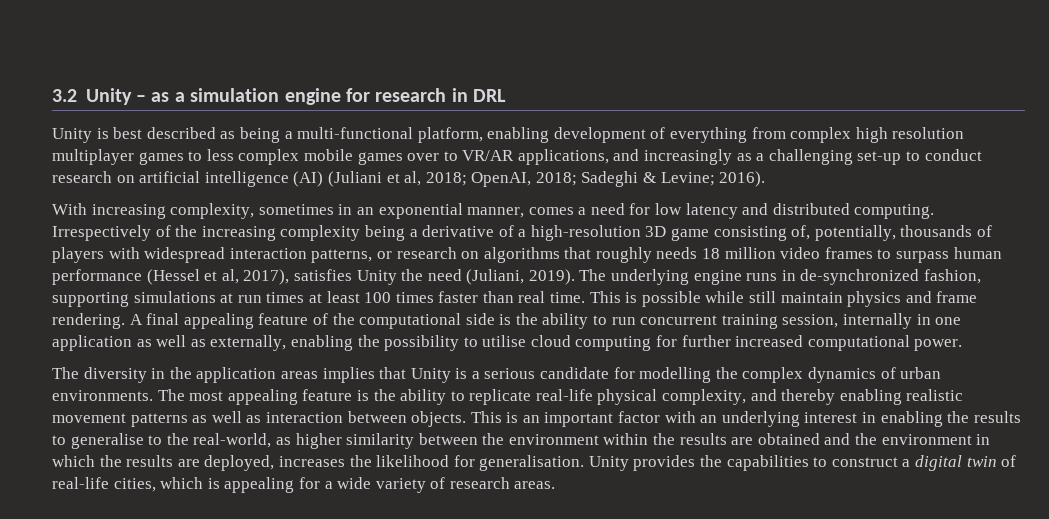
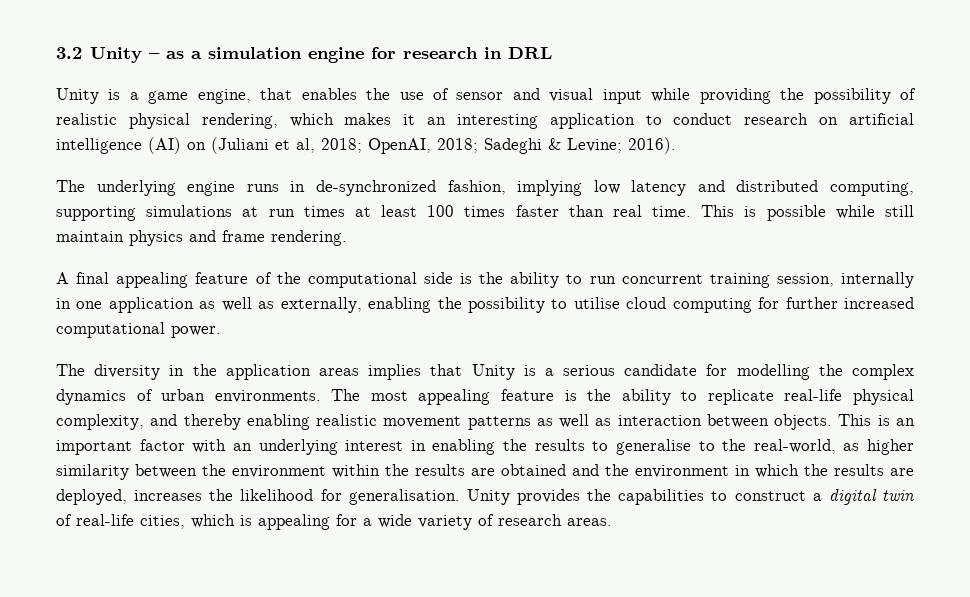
[113,127,965,143] [52,149,902,165] best described as being a multi-functional platform, enabling development of everything from complex high resolution multiplayer games to less complex mobile games over to VR/AR applications, and increasingly as a challenging set-up -> [129,88,917,104] [56,113,635,129] a game engine, that enables the use of sensor and visual input while providing the possibility of realistic physical rendering, which makes it an interesting application
(324, 179) none -> [187,142,206,150] on
[52,203,935,219] [52,225,993,241] [52,247,1002,263] [52,269,575,285] With increasing complexity, sometimes in an exponential manner, comes a need for low latency and distributed computing. Irrespectively of the increasing complexity being a derivative of a high-resolution 3D game consisting of, potentially, thousands of players with widespread interaction patterns, or research on algorithms that roughly needs 18 million video frames to surpass human performance (Hessel et al, 2017), satisfies Unity the need (Juliani, 2019). -> (676, 145) none
(982, 276) none -> [517,180,915,196] implying low latency and distributed computing,
(125, 321) none -> (347, 238) //

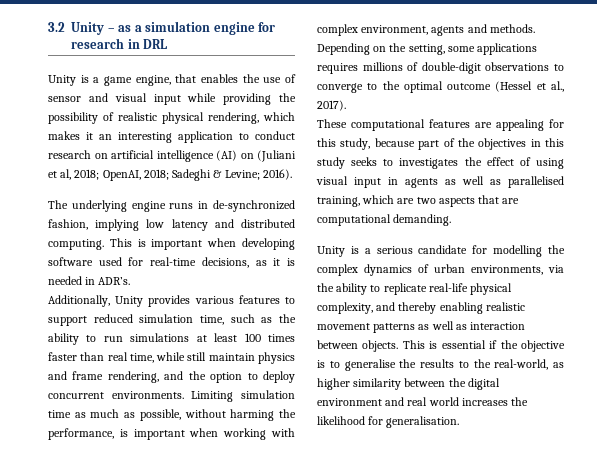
[830,181,915,196] [56,205,345,221] computing, supporting simulations at run times -> [48,238,295,250] [48,257,295,268] [48,276,131,285] [48,295,295,307] [48,314,296,326] [48,333,190,345] computing. This is important when developing software used for real-time decisions, as it is needed in ADR’s. // Additionally, Unity provides various features to support reduced simulation time, such as the ability to run simulations
[652,205,826,221] time. This is possible -> [129,353,154,363] time,
[271,230,347,246] [56,272,914,288] [56,297,914,313] [56,322,221,338] [56,364,463,380] rendering. // A final appealing feature of the computational side is the ability to run concurrent training session, internally in one application as well as externally, enabling the possibility to utilise cloud computing for further increased computational power. // The diversity in the application areas implies that -> [107,371,295,383] [48,390,295,402] [48,409,296,421] [48,428,295,440] [317,24,535,36] [317,43,538,55] [317,62,564,74] [317,81,564,93] [317,100,346,111] [317,119,564,131] [317,138,564,150] [317,157,564,169] [316,176,564,188] [317,195,520,207] [317,214,452,226] rendering, and the option to deploy concurrent environments. Limiting simulation time as much as possible, without harming the performance, is important when working with complex environment, agents and methods. Depending on the setting, some applications requires millions of double-digit observations to converge to the optimal outcome (Hessel et al., 2017). // These computational features are appealing for this study, because part of the objectives in this study seeks to investigates the effect of using visual input in agents as well as parallelised training, which are two aspects that are computational demanding. //
[214,389,577,405] environments. The most appealing feature is -> [471,265,564,275] environments, via
[895,418,915,426] [56,439,496,455] an important factor with an underlying interest in enabling -> [441,340,565,352] [317,359,396,371] essential if the objective is to generalise
[615,439,715,455] generalise to -> (469, 364) none
[232,464,914,478] [56,489,127,505] environment within the results are obtained and the environment in which the results are deployed, -> [467,378,500,390] [317,397,459,406] digital environment and real world
[466,489,914,505] [56,514,612,530] Unity provides the capabilities to construct a digital twin of real-life cities, which is appealing for a wide variety of research areas. -> (460, 422) none

